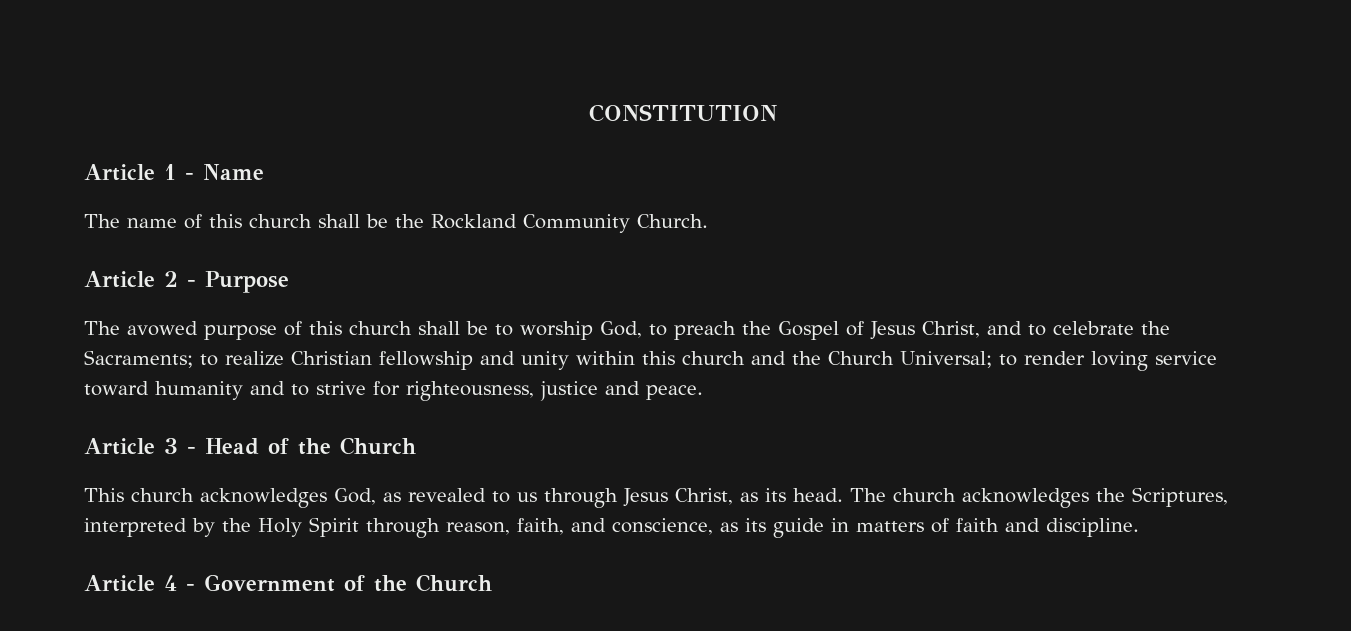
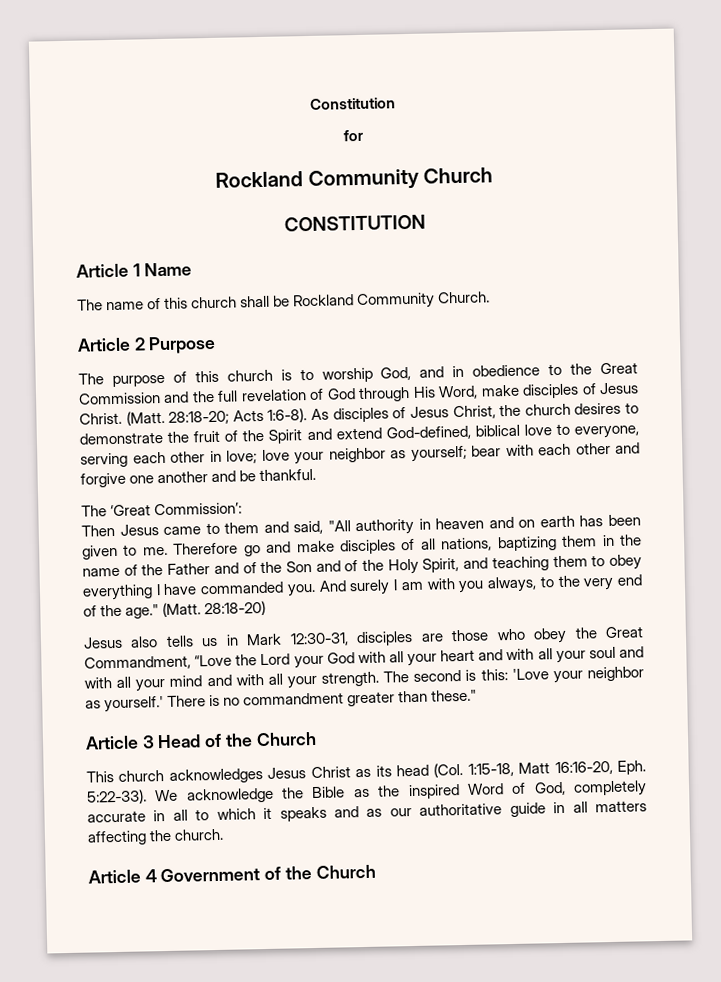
(589, 113) none -> [310,97,396,110] [343,129,364,142] [214,167,494,192] Constitution // for // Rockland Community Church //
[185,173,194,180] - -> (141, 270) none
[395,214,424,228] the -> (291, 301) none
[187,280,196,287] - -> (146, 344) none
[127,321,198,336] avowed -> (104, 379) none
[418,321,488,335] shall be -> [280,369,292,381] is
[649,321,1170,340] [84,350,1217,371] [84,381,703,401] to preach the Gospel of Jesus Christ, and to celebrate the Sacraments; to realize Christian fellowship and unity within this church and the Church Universal; to render loving service toward humanity and to strive for righteousness, justice and peace. -> [419,362,639,378] [78,382,639,405] [79,402,640,426] [79,423,639,445] [80,442,640,468] [80,468,317,488] [81,502,243,517] [81,514,642,537] [82,534,642,560] [82,554,642,577] [82,574,643,601] [83,600,267,619] [83,626,644,649] [84,646,644,671] [84,666,644,692] [85,689,478,713] and in obedience to the Great Commission and the full revelation of God through His Word, make disciples of Jesus Christ. (Matt. 28:18-20; Acts 1:6-8). As disciples of Jesus Christ, the church desires to demonstrate the fruit of the Spirit and extend God-defined, biblical love to everyone, serving each other in love; love your neighbor as yourself; bear with each other and forgive one another and be thankful. // The ‘Great Commission’: // Then Jesus came to them and said, "All authority in heaven and on earth has been given to me. Therefore go and make disciples of all nations, baptizing them in the name of the Father and of the Son and of the Holy Spirit, and teaching them to obey everything I have commanded you. And surely I am with you always, to the very end of the age." (Matt. 28:18-20) // Jesus also tells us in Mark 12:30-31, disciples are those who obey the Great Commandment, “Love the Lord your God with all your heart and with all your soul and with all your mind and with all your strength. The second is this: 'Love your neighbor as yourself.' There is no commandment greater than these."
[187,447,196,454] - -> (155, 742) none
[334,487,1228,508] [84,517,1139,538] God, as revealed to us through Jesus Christ, as its head. The church acknowledges the Scriptures, interpreted by the Holy Spirit through reason, faith, and conscience, as its guide in matters of faith and discipline. -> [267,760,647,779] [87,780,648,805] [87,800,648,823] [87,828,225,846] Jesus Christ as its head (Col. 1:15-18, Matt 16:16-20, Eph. 5:22-33). We acknowledge the Bible as the inspired Word of God, completely accurate in all to which it speaks and as our authoritative guide in all matters affecting the church.
[186,584,195,591] - -> (157, 876) none

